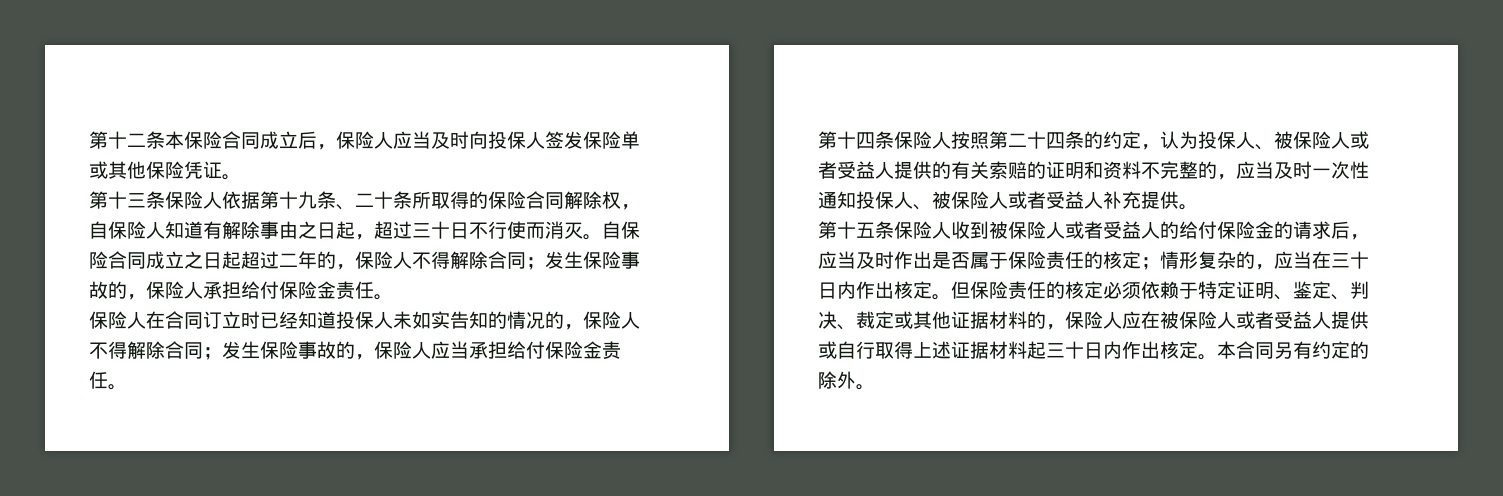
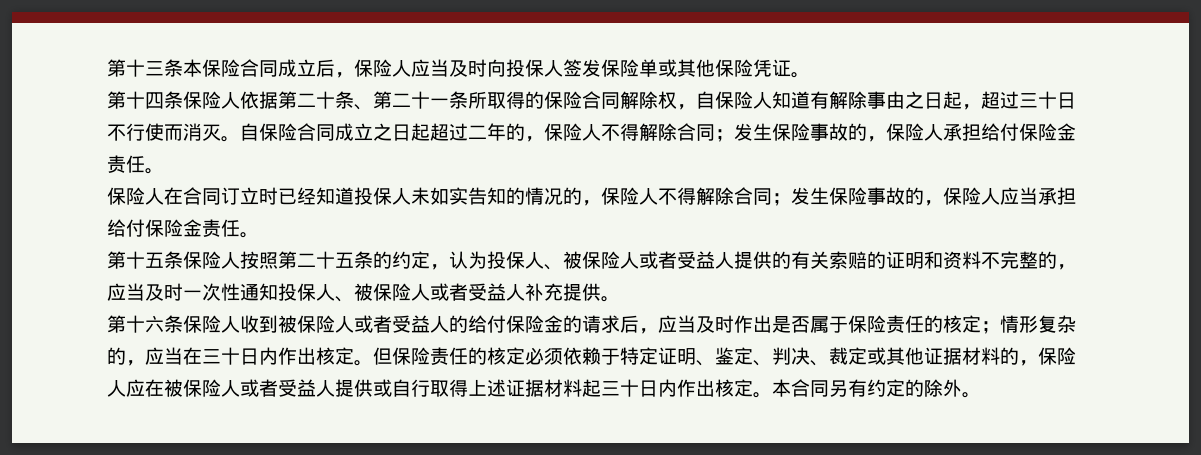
[89,131,146,149] 第十二 -> [107,59,164,77] 第十三
[127,193,146,208] 三 -> [145,92,164,109] 四
[279,191,393,210] 十九条、二十 -> [297,91,449,110] 二十条、第二十一
[856,132,875,149] 四 -> [145,252,164,268] 五
[1046,132,1065,149] 四 -> [335,252,354,268] 五
[856,222,875,238] 五 -> [145,315,164,333] 六

